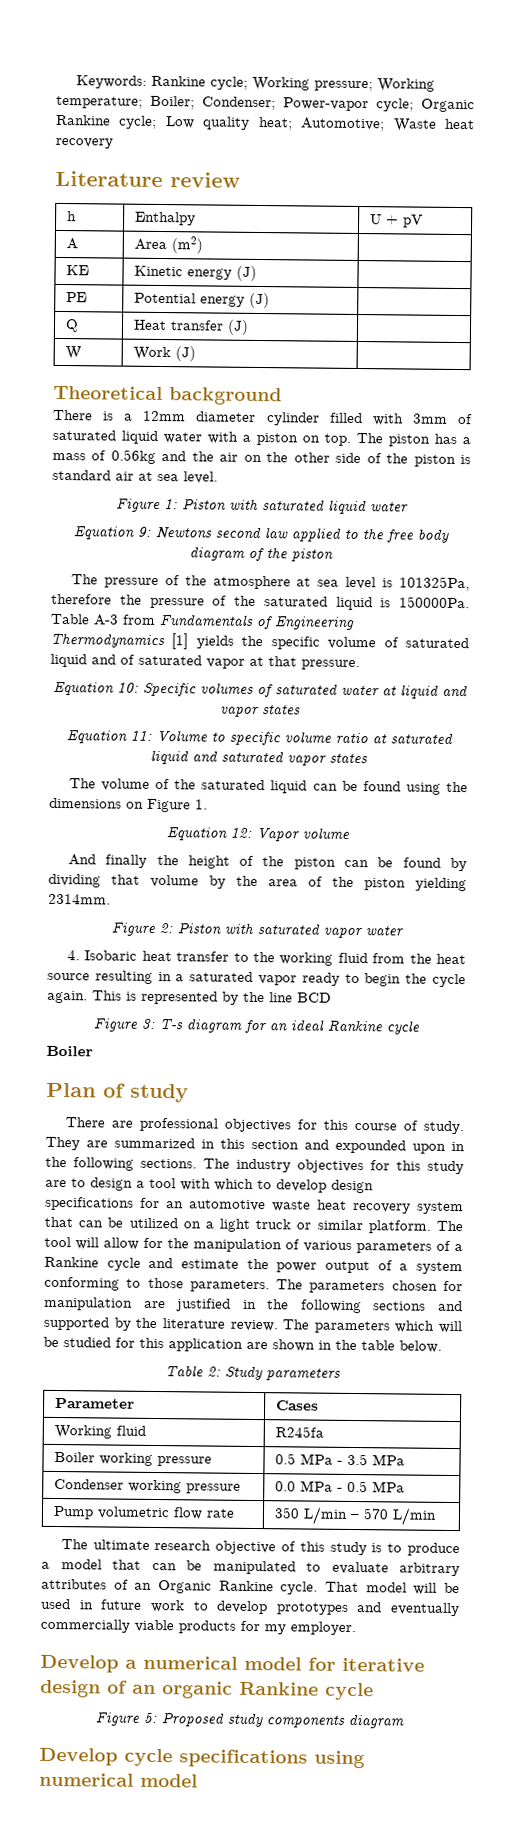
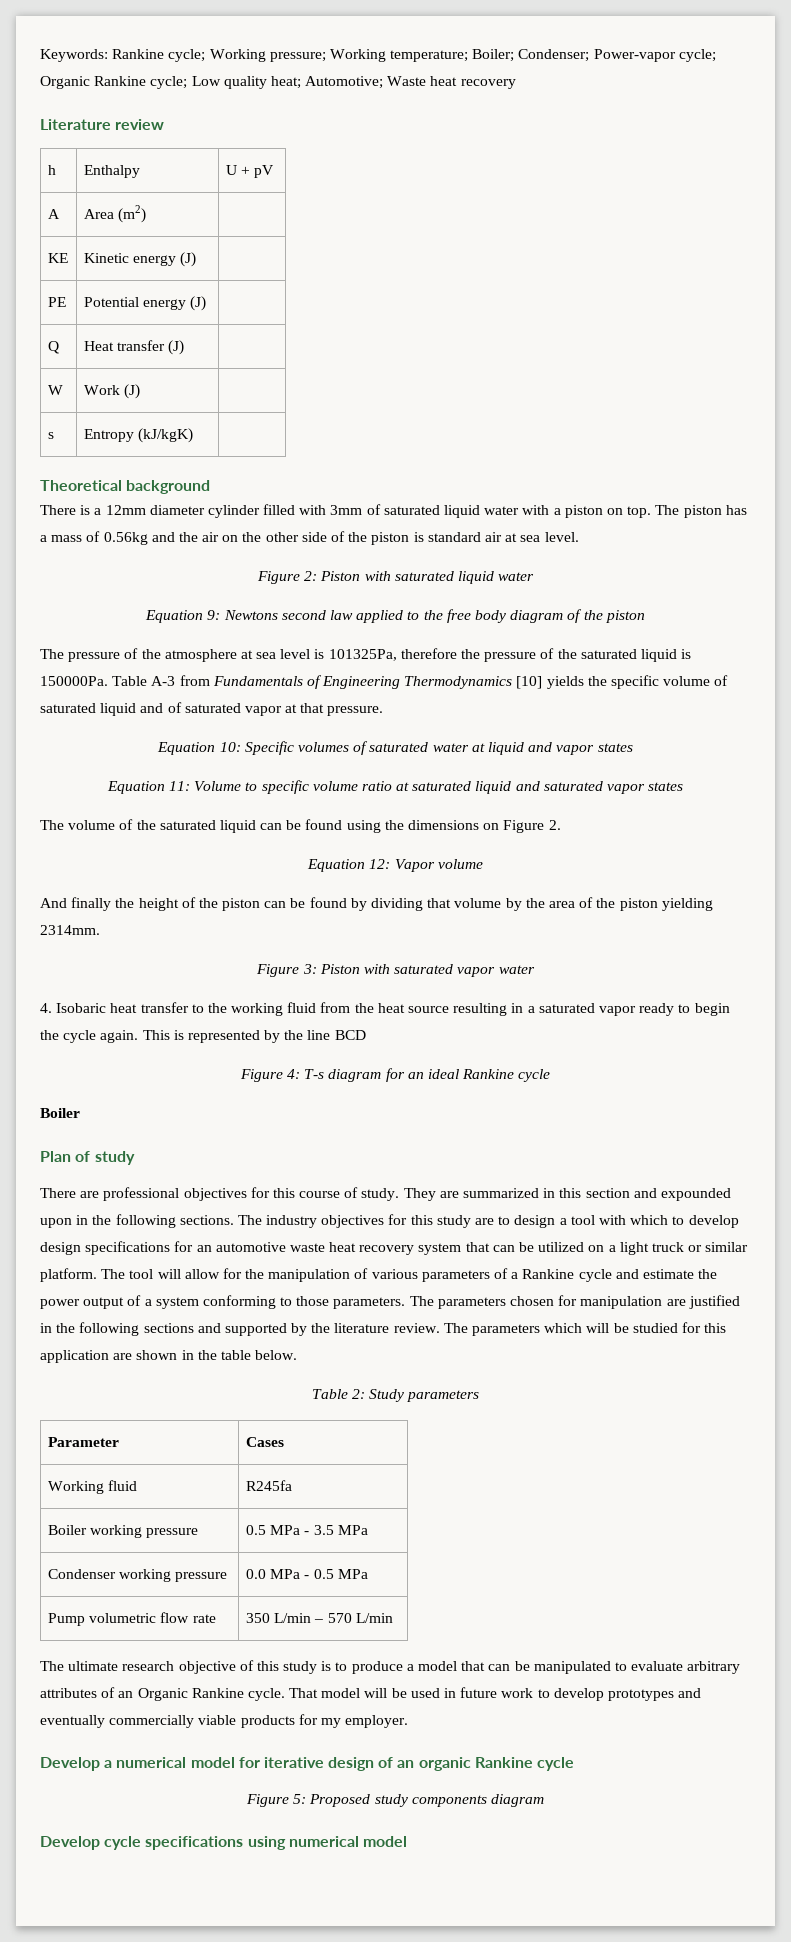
(196, 354) none -> [47,432,54,439] [83,428,194,443] // s | Entropy (kJ/kgK) |
[164,499,178,510] 1: -> [304,571,318,581] 2:
[171,633,189,650] [1] -> [516,676,543,689] [10]
[195,799,208,810] 1. -> [548,820,561,830] 2.
[159,923,173,934] 2: -> [302,964,317,974] 3:
[140,1018,155,1029] 3: -> [286,1069,300,1079] 4:

